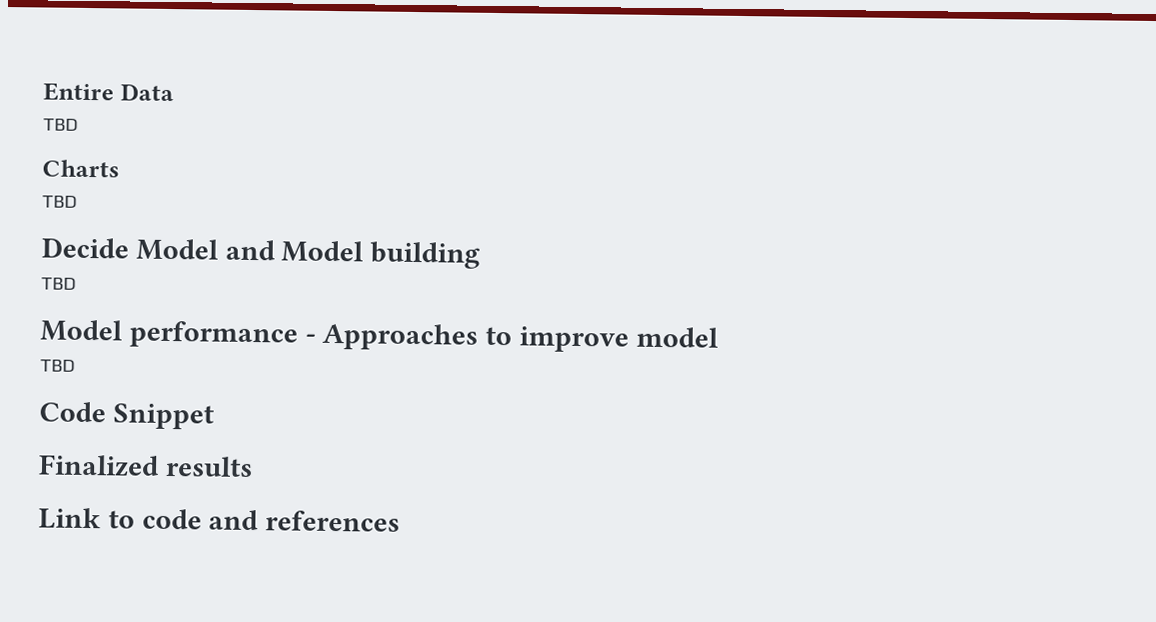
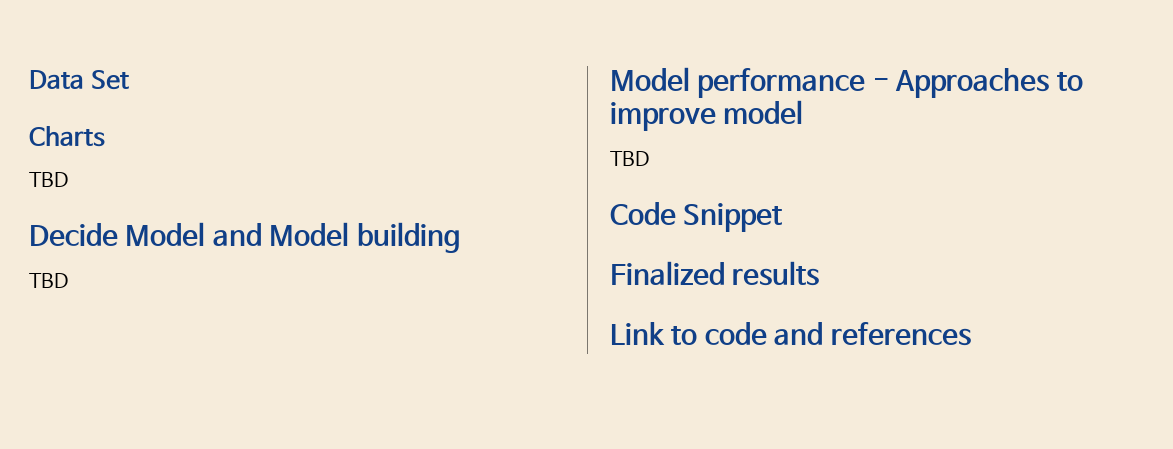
[43,82,114,102] Entire -> (29, 79) none
[43,118,79,131] // TBD -> [90,70,129,90] Set

